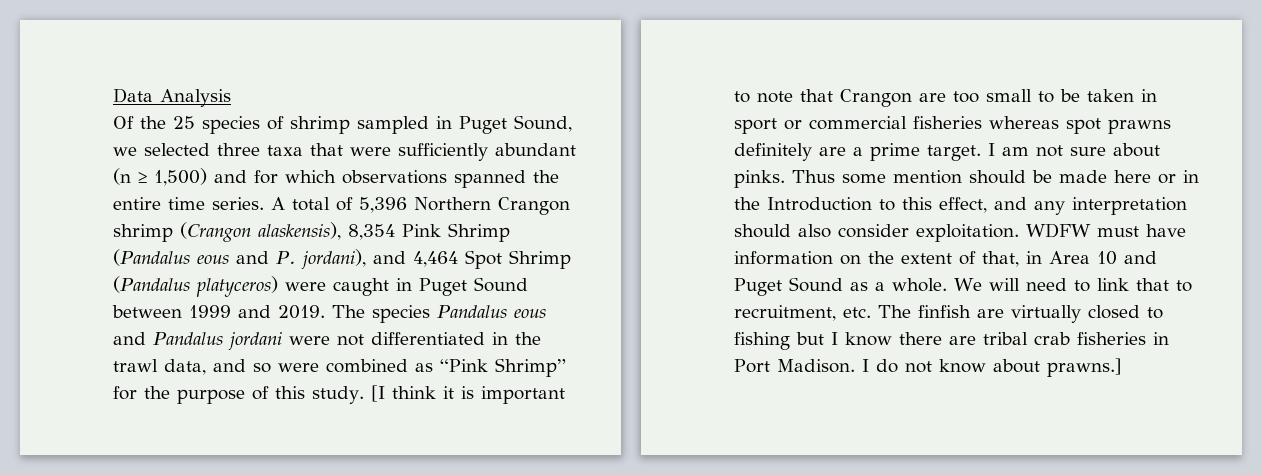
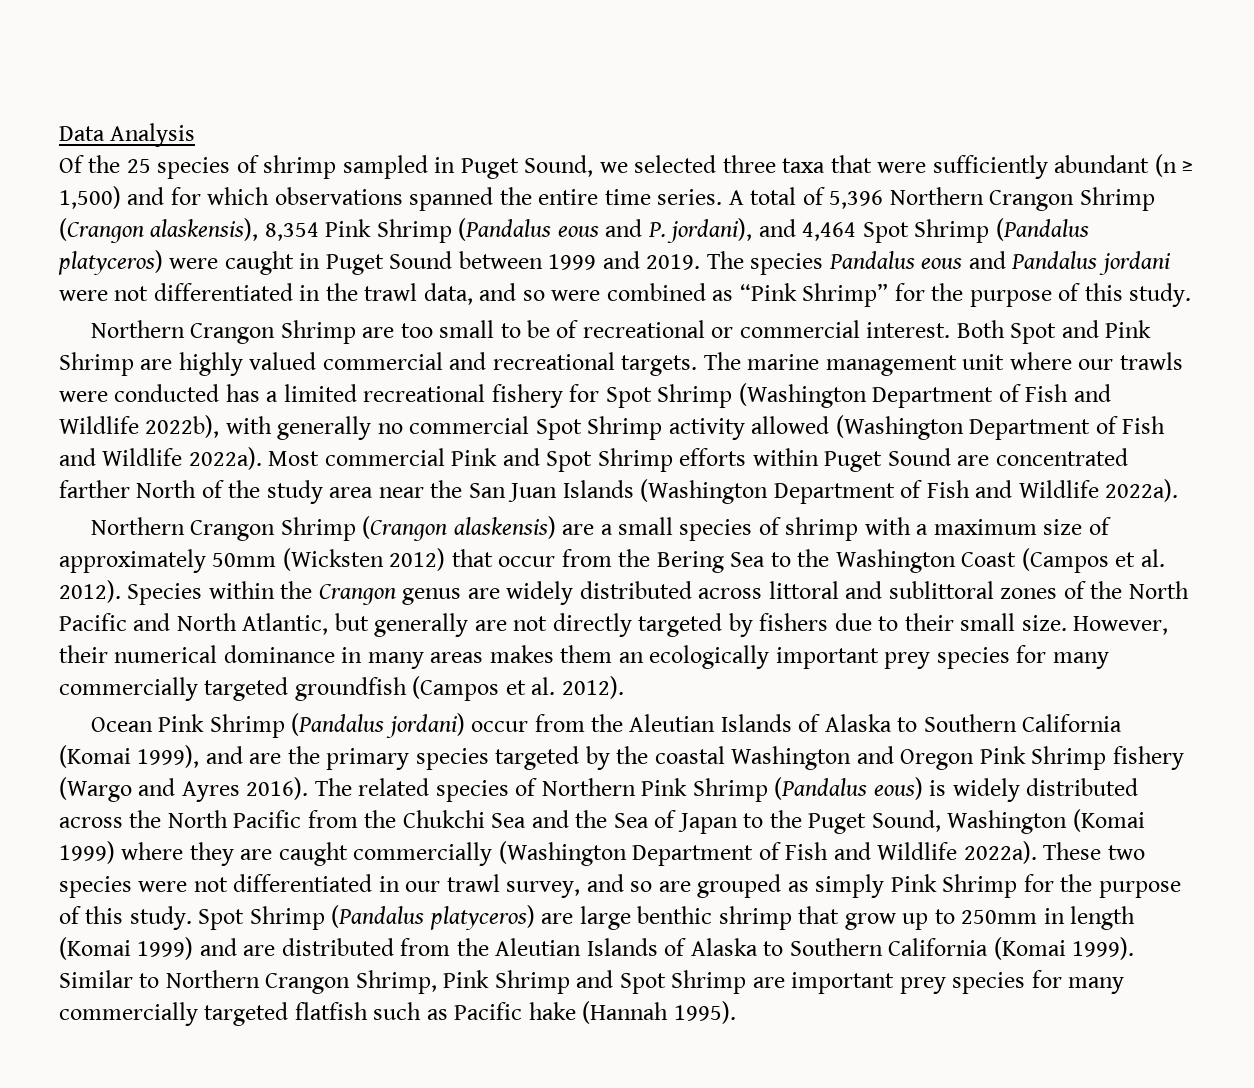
[113,224,173,242] shrimp -> [1079,187,1155,211] Shrimp
[370,385,565,404] [734,89,912,107] [I think it is important to note that Crangon -> [90,320,356,344] // Northern Crangon Shrimp
[1087,89,1157,102] [734,116,1171,134] [734,143,1160,161] [734,170,1199,188] [734,197,1187,215] [734,223,1186,242] [734,251,1157,267] [734,277,1192,296] [734,305,1163,323] [734,332,1169,350] [734,358,1122,377] taken in sport or commercial fisheries whereas spot prawns definitely are a prime target. I am not sure about pinks. Thus some mention should be made here or in the Introduction to this effect, and any interpretation should also consider exploitation. WDFW must have information on the extent of that, in Area 10 and Puget Sound as a whole. We will need to link that to recruitment, etc. The finfish are virtually closed to fishing but I know there are tribal crab fisheries in Port Madison. I do not know about prawns.] -> [556,320,1152,344] [59,352,1183,376] [59,383,1111,408] [59,415,1166,440] [59,447,1128,472] [59,479,1179,504] [90,516,1111,541] [59,548,1165,573] [59,580,1189,605] [59,613,1169,637] [59,645,1109,669] [59,676,624,701] [90,713,1123,738] [59,745,1184,770] [59,777,1139,802] [59,809,1145,834] [59,841,1145,866] [59,874,1181,898] [59,905,1136,930] [59,937,1135,960] [59,970,1125,994] [59,1001,736,1026] of recreational or commercial interest. Both Spot and Pink Shrimp are highly valued commercial and recreational targets. The marine management unit where our trawls were conducted has a limited recreational fishery for Spot Shrimp (Washington Department of Fish and Wildlife 2022b), with generally no commercial Spot Shrimp activity allowed (Washington Department of Fish and Wildlife 2022a). Most commercial Pink and Spot Shrimp efforts within Puget Sound are concentrated farther North of the study area near the San Juan Islands (Washington Department of Fish and Wildlife 2022a). // Northern Crangon Shrimp (Crangon alaskensis) are a small species of shrimp with a maximum size of approximately 50mm (Wicksten 2012) that occur from the Bering Sea to the Washington Coast (Campos et al. 2012). Species within the Crangon genus are widely distributed across littoral and sublittoral zones of the North Pacific and North Atlantic, but generally are not directly targeted by fishers due to their small size. However, their numerical dominance in many areas makes them an ecologically important prey species for many commercially targeted groundfish (Campos et al. 2012). // Ocean Pink Shrimp (Pandalus jordani) occur from the Aleutian Islands of Alaska to Southern California (Komai 1999), and are the primary species targeted by the coastal Washington and Oregon Pink Shrimp fishery (Wargo and Ayres 2016). The related species of Northern Pink Shrimp (Pandalus eous) is widely distributed across the North Pacific from the Chukchi Sea and the Sea of Japan to the Puget Sound, Washington (Komai 1999) where they are caught commercially (Washington Department of Fish and Wildlife 2022a). These two species were not differentiated in our trawl survey, and so are grouped as simply Pink Shrimp for the purpose of this study. Spot Shrimp (Pandalus platyceros) are large benthic shrimp that grow up to 250mm in length (Komai 1999) and are distributed from the Aleutian Islands of Alaska to Southern California (Komai 1999). Similar to Northern Crangon Shrimp, Pink Shrimp and Spot Shrimp are important prey species for many commercially targeted flatfish such as Pacific hake (Hannah 1995).

